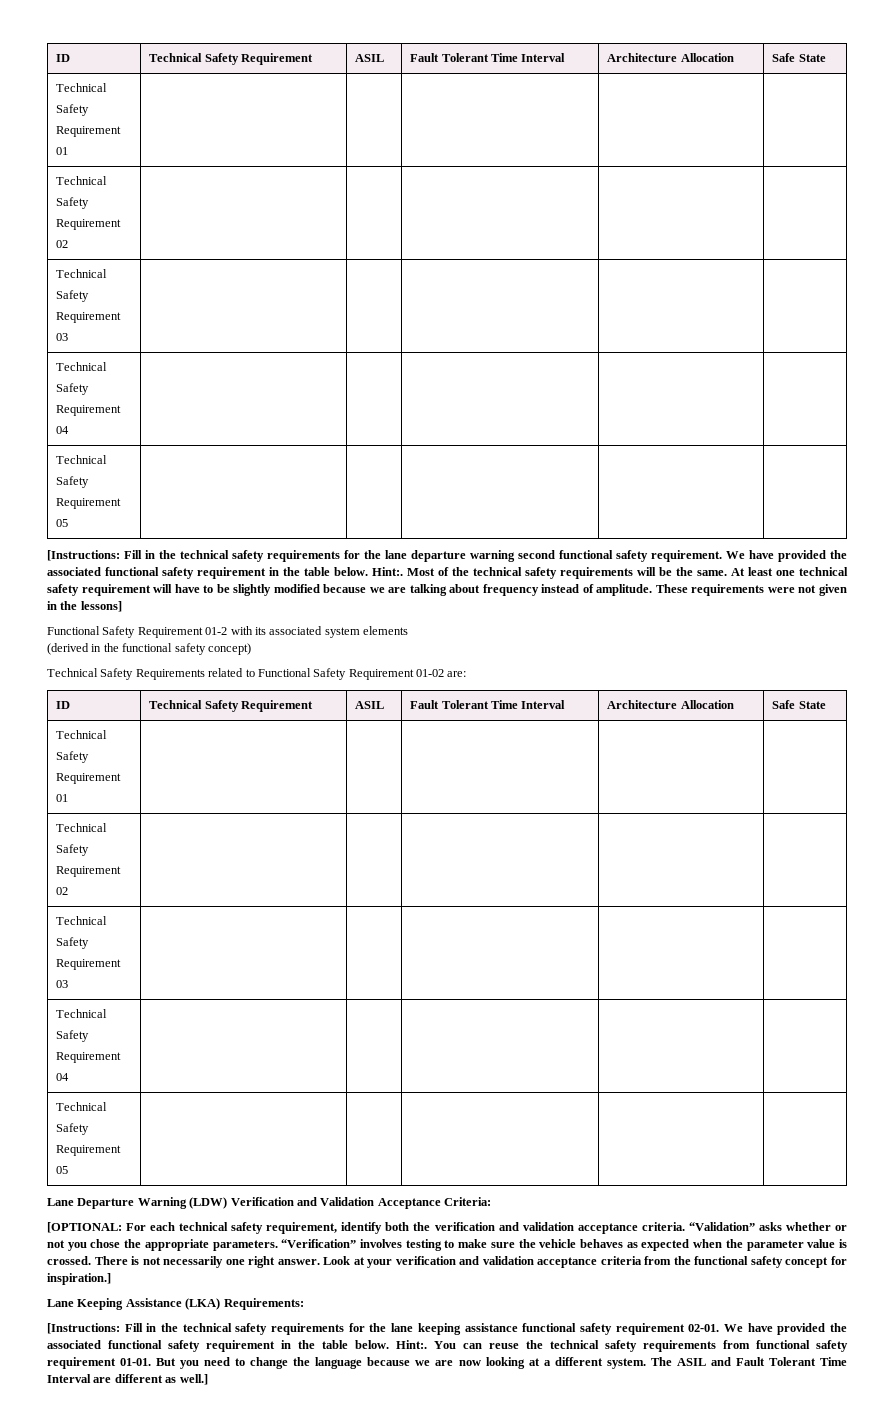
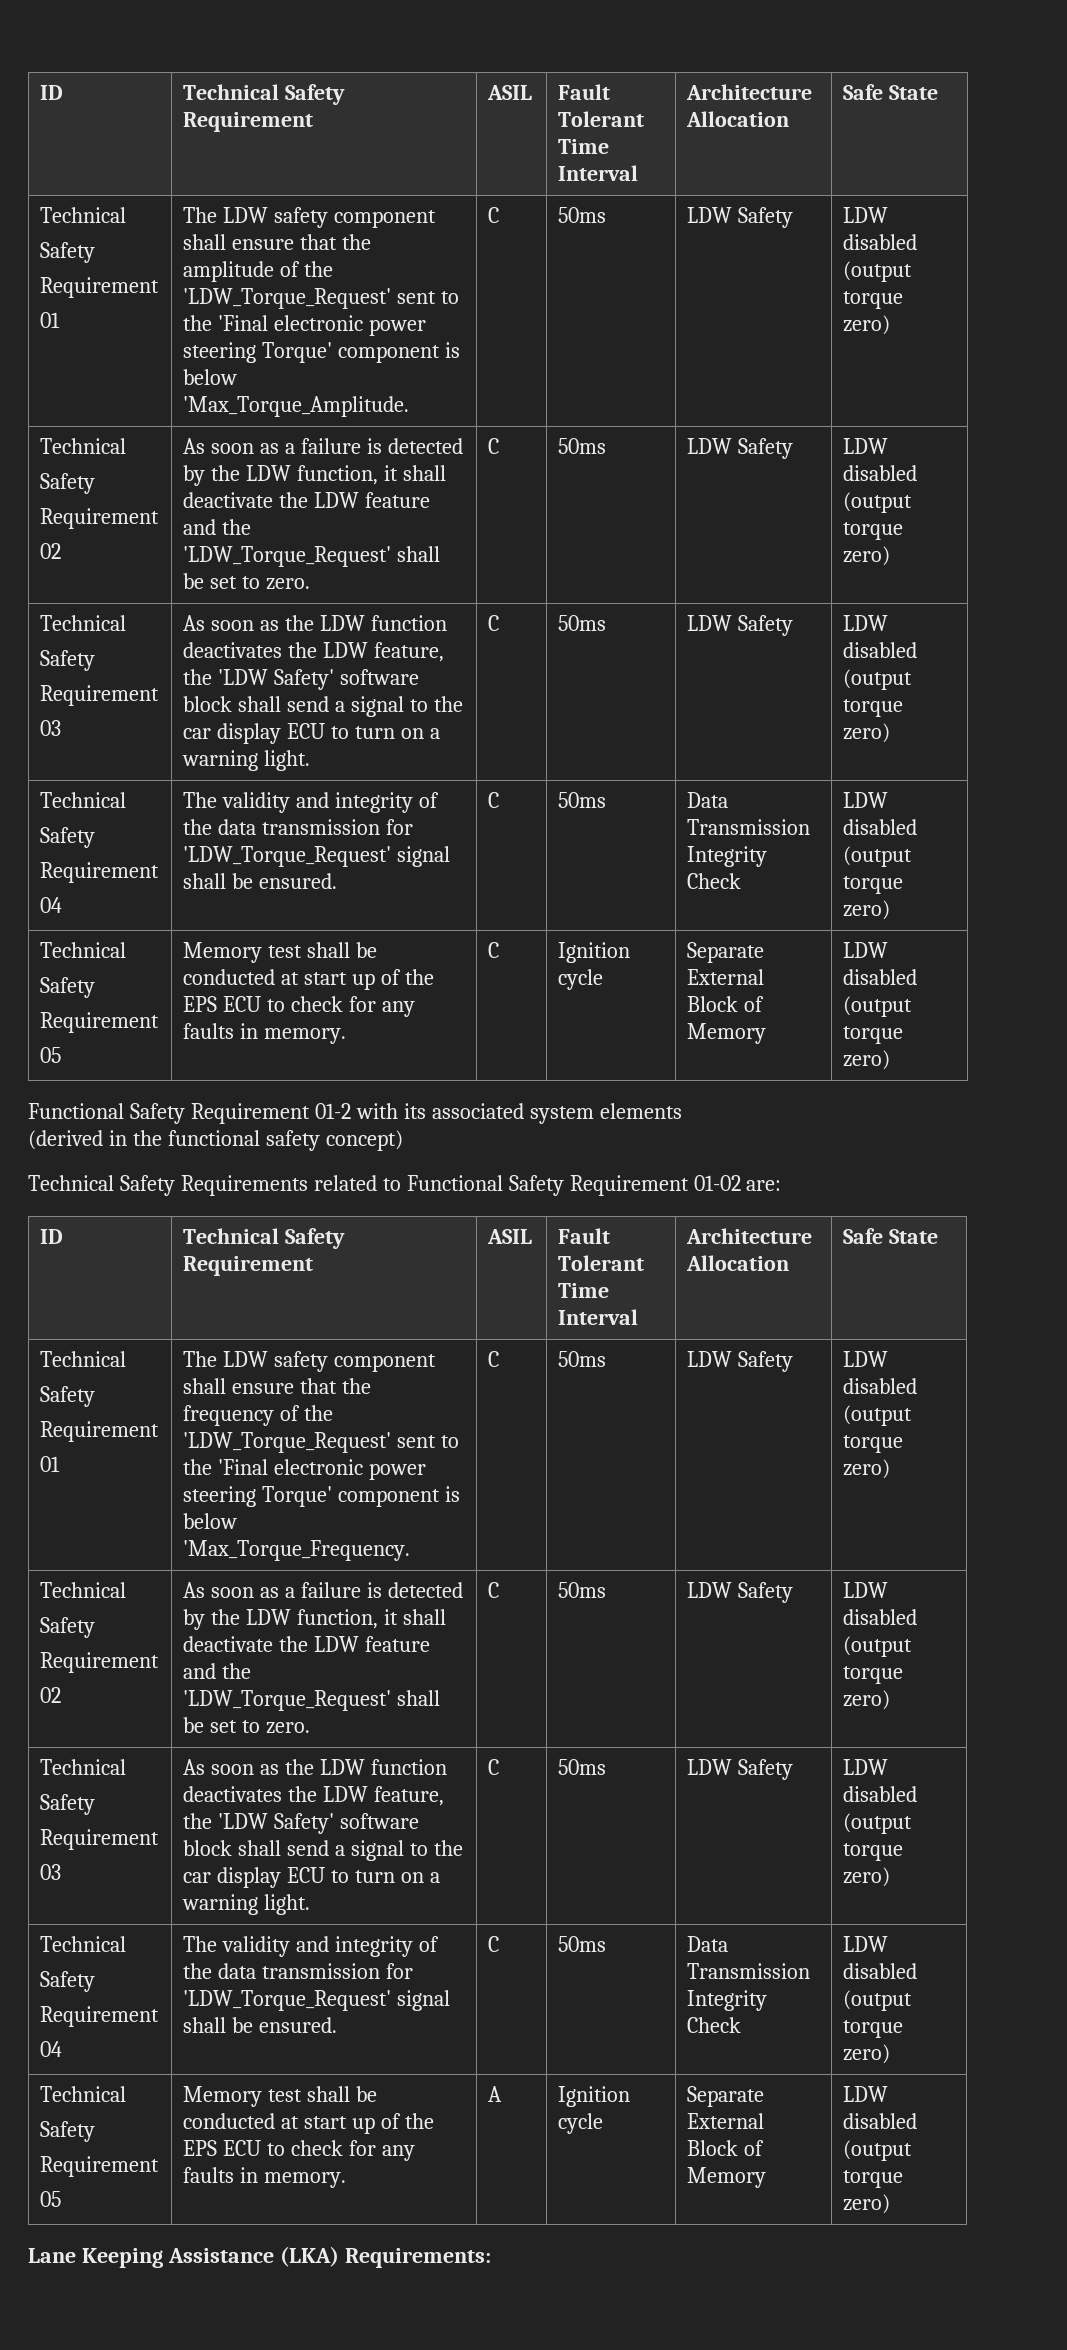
[56,176,108,185] [56,197,90,209] [56,219,122,230] [56,240,69,248] [56,269,108,278] [56,290,90,302] [56,312,122,323] [56,333,69,341] [56,362,108,371] [56,383,90,395] [56,405,122,416] [56,426,70,434] [56,455,108,464] [56,476,90,488] [56,498,122,509] [56,519,69,527] [47,550,847,562] [47,567,848,579] [47,584,847,596] [47,601,122,612] | | | | // Technical // Safety // Requirement // 02 | | | | | // Technical // Safety // Requirement // 03 | | | | | // Technical // Safety // Requirement // 04 | | | | | // Technical // Safety // Requirement // 05 | | | | | // [Instructions: Fill in the technical safety requirements for the lane departure warning second functional safety requirement. We have provided the associated functional safety requirement in the table below. Hint:. Most of the technical safety requirements will be the same. At least one technical safety requirement will have to be slightly modified because we are talking about frequency instead of amplitude. These requirements were not given in the lessons] -> [183,207,437,228] [183,234,372,250] [183,261,334,282] [183,288,460,309] [183,315,427,336] [183,342,461,363] [183,369,238,385] [183,396,410,417] [488,207,500,223] [558,207,607,223] [687,207,794,228] [843,207,889,223] [843,234,918,250] [843,261,913,282] [843,291,904,309] [843,315,891,335] [40,438,127,454] [40,473,96,494] [40,508,160,529] [40,543,62,559] [183,438,464,454] [183,465,447,486] [183,492,431,508] [183,519,252,535] [183,546,441,567] [183,573,311,590] [488,438,500,454] [558,438,607,454] [687,438,794,459] [843,438,889,454] [843,465,918,481] [843,492,913,513] [843,522,904,540] [843,546,891,566] [40,615,127,631] [40,650,96,671] [40,685,160,706] [40,720,62,736] [183,615,448,631] [183,642,445,662] [183,669,420,690] [183,696,464,717] [183,723,441,744] [182,750,311,771] [488,615,500,631] [558,615,607,631] [687,615,794,636] [843,615,889,631] [843,642,918,658] [843,669,913,690] [843,699,904,717] [843,723,891,743] [40,792,127,808] [40,827,96,848] [40,862,160,883] [40,897,63,913] [183,792,440,813] [183,819,414,835] [183,846,451,867] [183,873,338,889] [488,792,500,808] [558,792,607,808] [687,792,729,808] [687,819,811,835] [687,846,768,867] [687,873,742,889] [843,792,889,808] [843,819,918,835] [843,846,913,867] [843,876,904,894] [843,900,891,920] [40,942,127,958] [40,977,96,998] [40,1012,160,1033] [40,1047,62,1063] [183,942,378,963] [183,969,435,990] [183,996,416,1017] [183,1023,347,1044] [488,942,500,958] [558,942,631,963] [558,969,604,990] [687,942,765,963] [687,969,765,985] [687,996,765,1012] [687,1023,767,1044] [843,942,889,958] [843,969,918,985] [843,996,913,1017] [843,1026,904,1044] [843,1050,891,1070] The LDW safety component shall ensure that the amplitude of the 'LDW_Torque_Request' sent to the 'Final electronic power steering Torque' component is below 'Max_Torque_Amplitude. | C | 50ms | LDW Safety | LDW disabled (output torque zero) // Technical // Safety // Requirement // 02 | As soon as a failure is detected by the LDW function, it shall deactivate the LDW feature and the 'LDW_Torque_Request' shall be set to zero. | C | 50ms | LDW Safety | LDW disabled (output torque zero) // Technical // Safety // Requirement // 03 | As soon as the LDW function deactivates the LDW feature, the 'LDW Safety' software block shall send a signal to the car display ECU to turn on a warning light. | C | 50ms | LDW Safety | LDW disabled (output torque zero) // Technical // Safety // Requirement // 04 | The validity and integrity of the data transmission for 'LDW_Torque_Request' signal shall be ensured. | C | 50ms | Data Transmission Integrity Check | LDW disabled (output torque zero) // Technical // Safety // Requirement // 05 | Memory test shall be conducted at start up of the EPS ECU to check for any faults in memory. | C | Ignition cycle | Separate External Block of Memory | LDW disabled (output torque zero)
[56,823,108,832] [56,844,90,856] [56,866,122,877] [56,887,69,895] [56,916,108,925] [56,937,90,949] [56,959,122,970] [56,980,69,988] [56,1009,108,1018] [56,1030,90,1042] [56,1052,122,1063] [56,1073,70,1081] [56,1102,108,1111] [56,1123,90,1135] [56,1145,122,1156] [56,1166,69,1174] [47,1197,491,1209] [47,1222,847,1234] [47,1239,847,1251] [47,1256,847,1268] [47,1273,111,1285] | | | | // Technical // Safety // Requirement // 02 | | | | | // Technical // Safety // Requirement // 03 | | | | | // Technical // Safety // Requirement // 04 | | | | | // Technical // Safety // Requirement // 05 | | | | | // Lane Departure Warning (LDW) Verification and Validation Acceptance Criteria: // [OPTIONAL: For each technical safety requirement, identify both the verification and validation acceptance criteria. “Validation” asks whether or not you chose the appropriate parameters. “Verification” involves testing to make sure the vehicle behaves as expected when the parameter value is crossed. There is not necessarily one right answer. Look at your verification and validation acceptance criteria from the functional safety concept for inspiration.] -> [183,1351,437,1372] [183,1378,372,1394] [183,1405,334,1426] [183,1432,460,1453] [183,1459,427,1480] [183,1486,461,1507] [183,1513,238,1529] [183,1540,411,1561] [488,1351,500,1367] [558,1351,607,1367] [687,1351,794,1372] [843,1351,889,1367] [843,1378,918,1394] [843,1405,913,1426] [843,1435,904,1453] [843,1459,891,1479] [40,1582,127,1598] [40,1617,96,1638] [40,1652,160,1673] [40,1687,62,1703] [183,1582,464,1598] [183,1609,447,1630] [183,1636,431,1652] [183,1663,252,1679] [183,1690,441,1711] [183,1717,311,1734] [488,1582,500,1598] [558,1582,607,1598] [687,1582,794,1603] [843,1582,889,1598] [843,1609,918,1625] [843,1636,913,1657] [843,1666,904,1684] [843,1690,891,1710] [40,1759,127,1775] [40,1794,96,1815] [40,1829,160,1850] [40,1864,62,1880] [183,1759,448,1775] [183,1786,445,1806] [183,1813,420,1834] [183,1840,464,1861] [183,1867,441,1888] [182,1894,311,1915] [488,1759,500,1775] [558,1759,607,1775] [687,1759,794,1780] [843,1759,889,1775] [843,1786,918,1802] [843,1813,913,1834] [843,1843,904,1861] [843,1867,891,1887] [40,1936,127,1952] [40,1971,96,1992] [40,2006,160,2027] [40,2041,63,2057] [183,1936,440,1957] [183,1963,414,1979] [183,1990,451,2011] [183,2017,338,2033] [488,1936,500,1952] [558,1936,607,1952] [687,1936,729,1952] [687,1963,811,1979] [687,1990,768,2011] [687,2017,742,2033] [843,1936,889,1952] [843,1963,918,1979] [843,1990,913,2011] [843,2020,904,2038] [843,2044,891,2064] [40,2086,127,2102] [40,2121,96,2142] [40,2156,160,2177] [40,2191,62,2207] [183,2086,378,2107] [183,2113,435,2134] [183,2140,416,2161] [183,2167,347,2188] [488,2086,503,2102] [558,2086,631,2107] [558,2113,604,2134] [687,2086,765,2107] [687,2113,765,2129] [687,2140,765,2156] [687,2167,767,2188] [843,2086,889,2102] [843,2113,918,2129] [843,2140,913,2161] [843,2170,904,2188] [843,2194,891,2214] The LDW safety component shall ensure that the frequency of the 'LDW_Torque_Request' sent to the 'Final electronic power steering Torque' component is below 'Max_Torque_Frequency. | C | 50ms | LDW Safety | LDW disabled (output torque zero) // Technical // Safety // Requirement // 02 | As soon as a failure is detected by the LDW function, it shall deactivate the LDW feature and the 'LDW_Torque_Request' shall be set to zero. | C | 50ms | LDW Safety | LDW disabled (output torque zero) // Technical // Safety // Requirement // 03 | As soon as the LDW function deactivates the LDW feature, the 'LDW Safety' software block shall send a signal to the car display ECU to turn on a warning light. | C | 50ms | LDW Safety | LDW disabled (output torque zero) // Technical // Safety // Requirement // 04 | The validity and integrity of the data transmission for 'LDW_Torque_Request' signal shall be ensured. | C | 50ms | Data Transmission Integrity Check | LDW disabled (output torque zero) // Technical // Safety // Requirement // 05 | Memory test shall be conducted at start up of the EPS ECU to check for any faults in memory. | A | Ignition cycle | Separate External Block of Memory | LDW disabled (output torque zero)
[47,1323,848,1335] [47,1340,848,1352] [47,1357,848,1369] [47,1374,208,1385] // [Instructions: Fill in the technical safety requirements for the lane keeping assistance functional safety requirement 02-01. We have provided the associated functional safety requirement in the table below. Hint:. You can reuse the technical safety requirements from functional safety requirement 01-01. But you need to change the language because we are now looking at a different system. The ASIL and Fault Tolerant Time Interval are different as well.] -> (491, 2258) none

